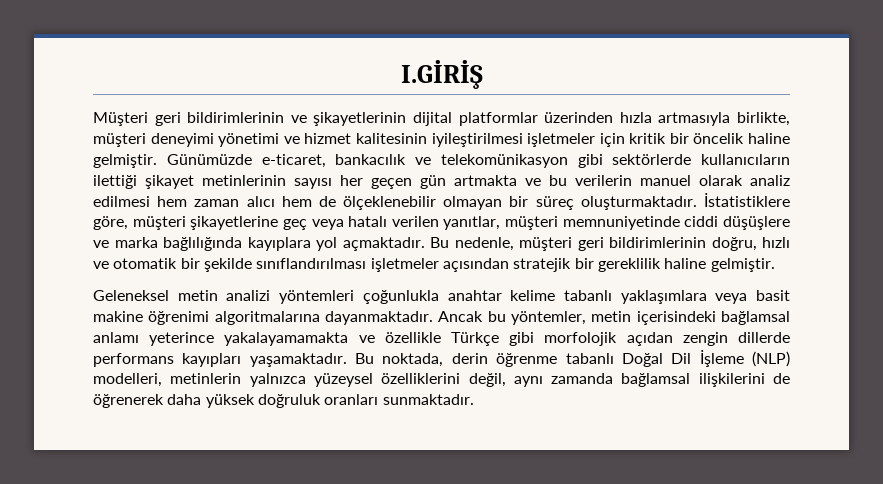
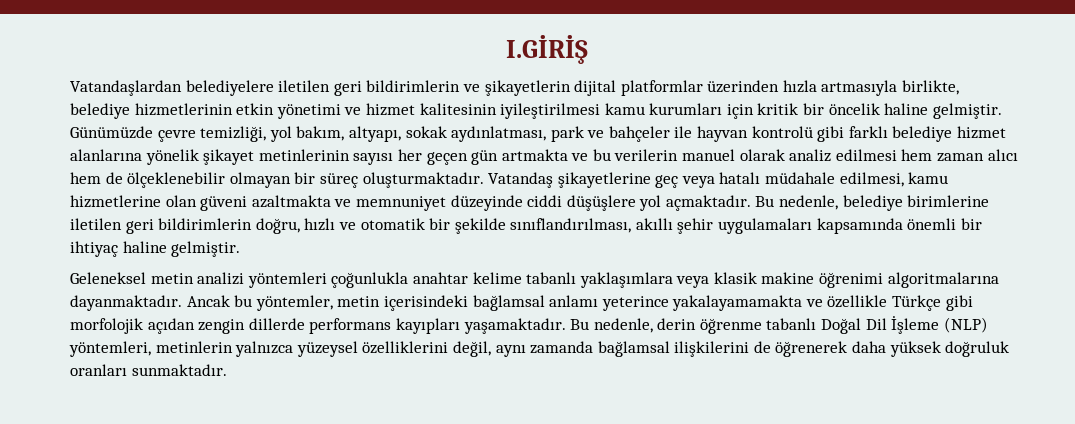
[93,112,407,126] Müşteri geri bildirimlerinin ve şikayetlerinin -> [70,80,571,96] Vatandaşlardan belediyelere iletilen geri bildirimlerin ve şikayetlerin
[93,133,214,147] müşteri deneyimi -> [70,103,275,119] belediye hizmetlerinin etkin
[527,133,596,147] işletmeler -> [604,103,723,115] kamu kurumları
[261,154,790,168] [93,175,137,189] e-ticaret, bankacılık ve telekomünikasyon gibi sektörlerde kullanıcıların ilettiği -> [157,126,1007,142] [70,149,199,165] çevre temizliği, yol bakım, altyapı, sokak aydınlatması, park ve bahçeler ile hayvan kontrolü gibi farklı belediye hizmet alanlarına yönelik
[704,193,790,207] [93,216,186,230] İstatistiklere göre, müşteri -> [488,172,554,188] Vatandaş
[391,216,790,230] [93,237,706,251] verilen yanıtlar, müşteri memnuniyetinde ciddi düşüşlere ve marka bağlılığında kayıplara yol açmaktadır. Bu nedenle, müşteri geri bildirimlerinin -> [765,172,949,187] [70,195,990,211] [70,218,253,234] müdahale edilmesi, kamu hizmetlerine olan güveni azaltmakta ve memnuniyet düzeyinde ciddi düşüşlere yol açmaktadır. Bu nedenle, belediye birimlerine iletilen geri bildirimlerin
[256,258,661,272] sınıflandırılması işletmeler açısından stratejik bir gereklilik -> [510,218,982,234] [70,241,118,257] sınıflandırılması, akıllı şehir uygulamaları kapsamında önemli bir ihtiyaç
[756,290,791,301] basit -> [713,272,757,284] klasik
[382,353,444,367] noktada, -> [593,318,653,333] nedenle,
[93,373,162,387] modelleri, -> [69,341,151,357] yöntemleri,

